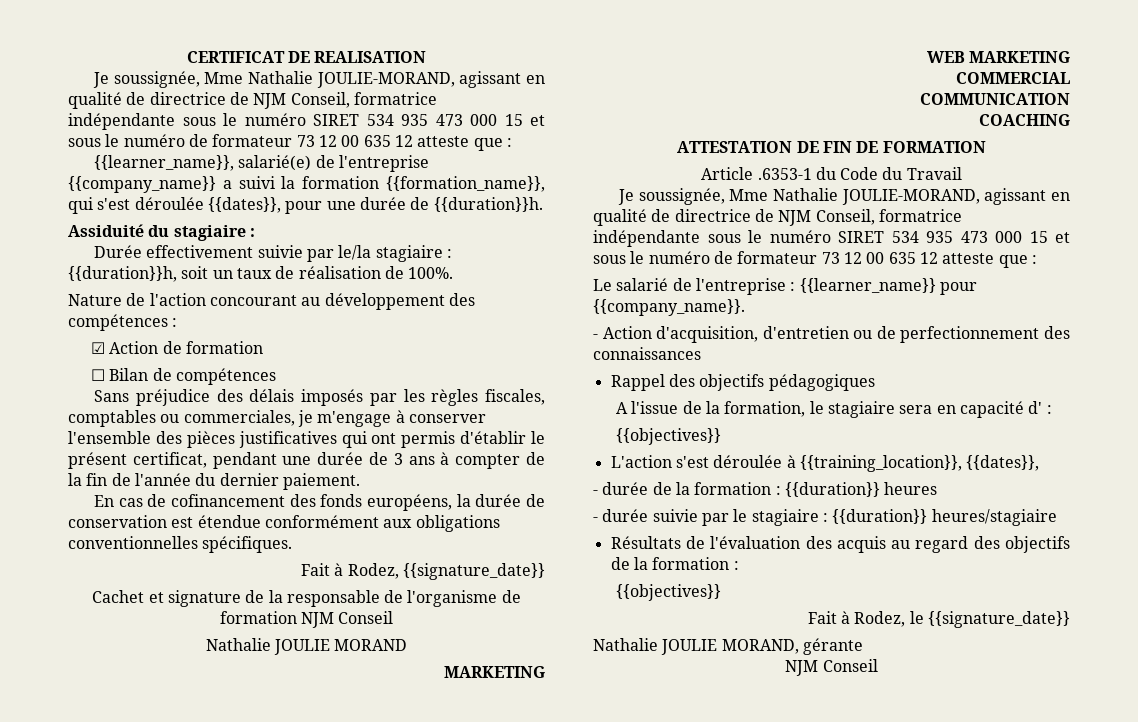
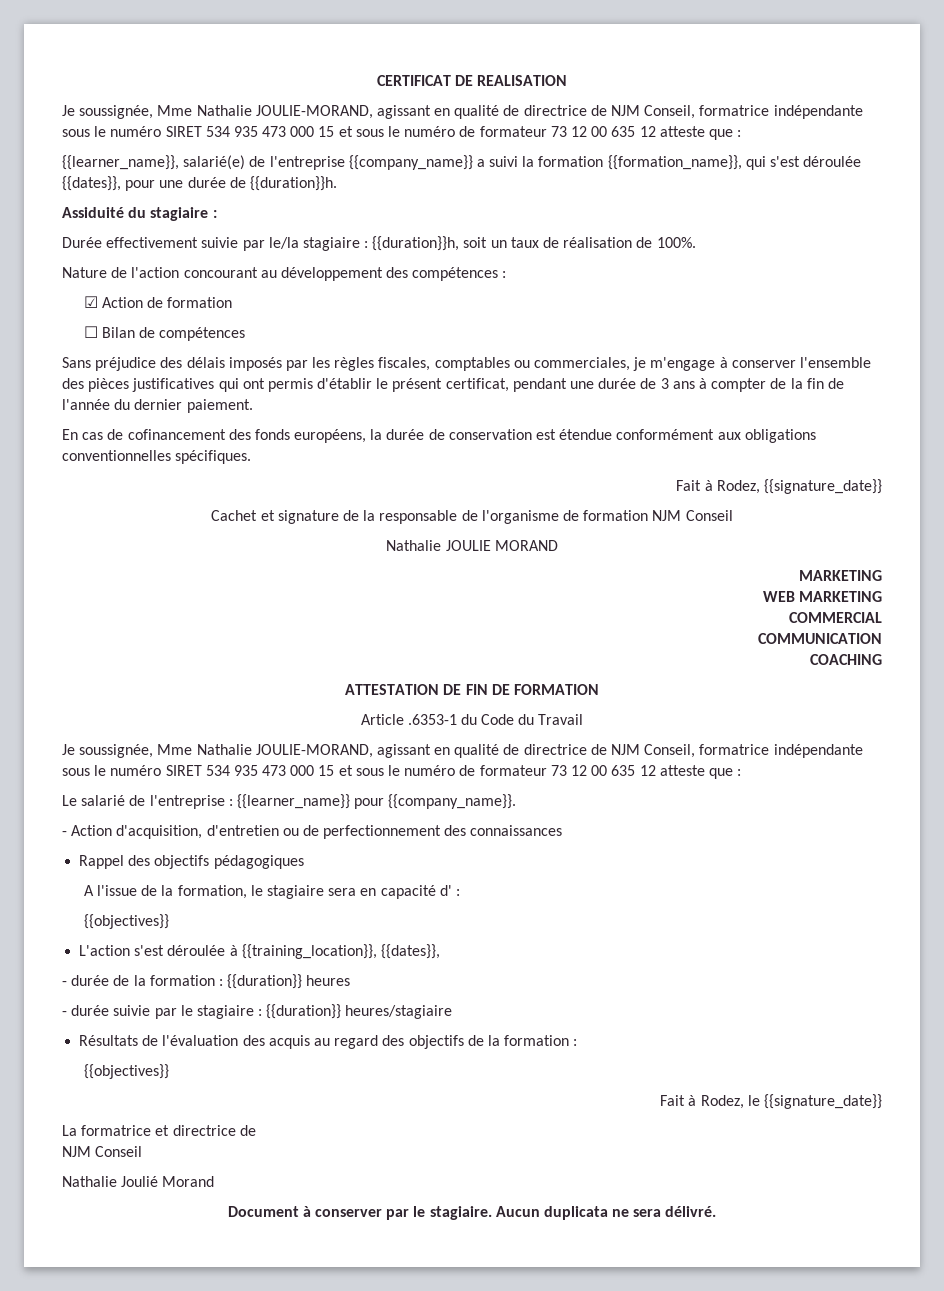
[593,638,863,655] [785,659,878,676] Nathalie JOULIE MORAND, gérante // NJM Conseil -> [62,1125,256,1136] [62,1146,143,1157] [62,1176,215,1187] [227,1206,717,1220] La formatrice et directrice de // NJM Conseil // Nathalie Joulié Morand // Document à conserver par le stagiaire. Aucun duplicata ne sera délivré.

